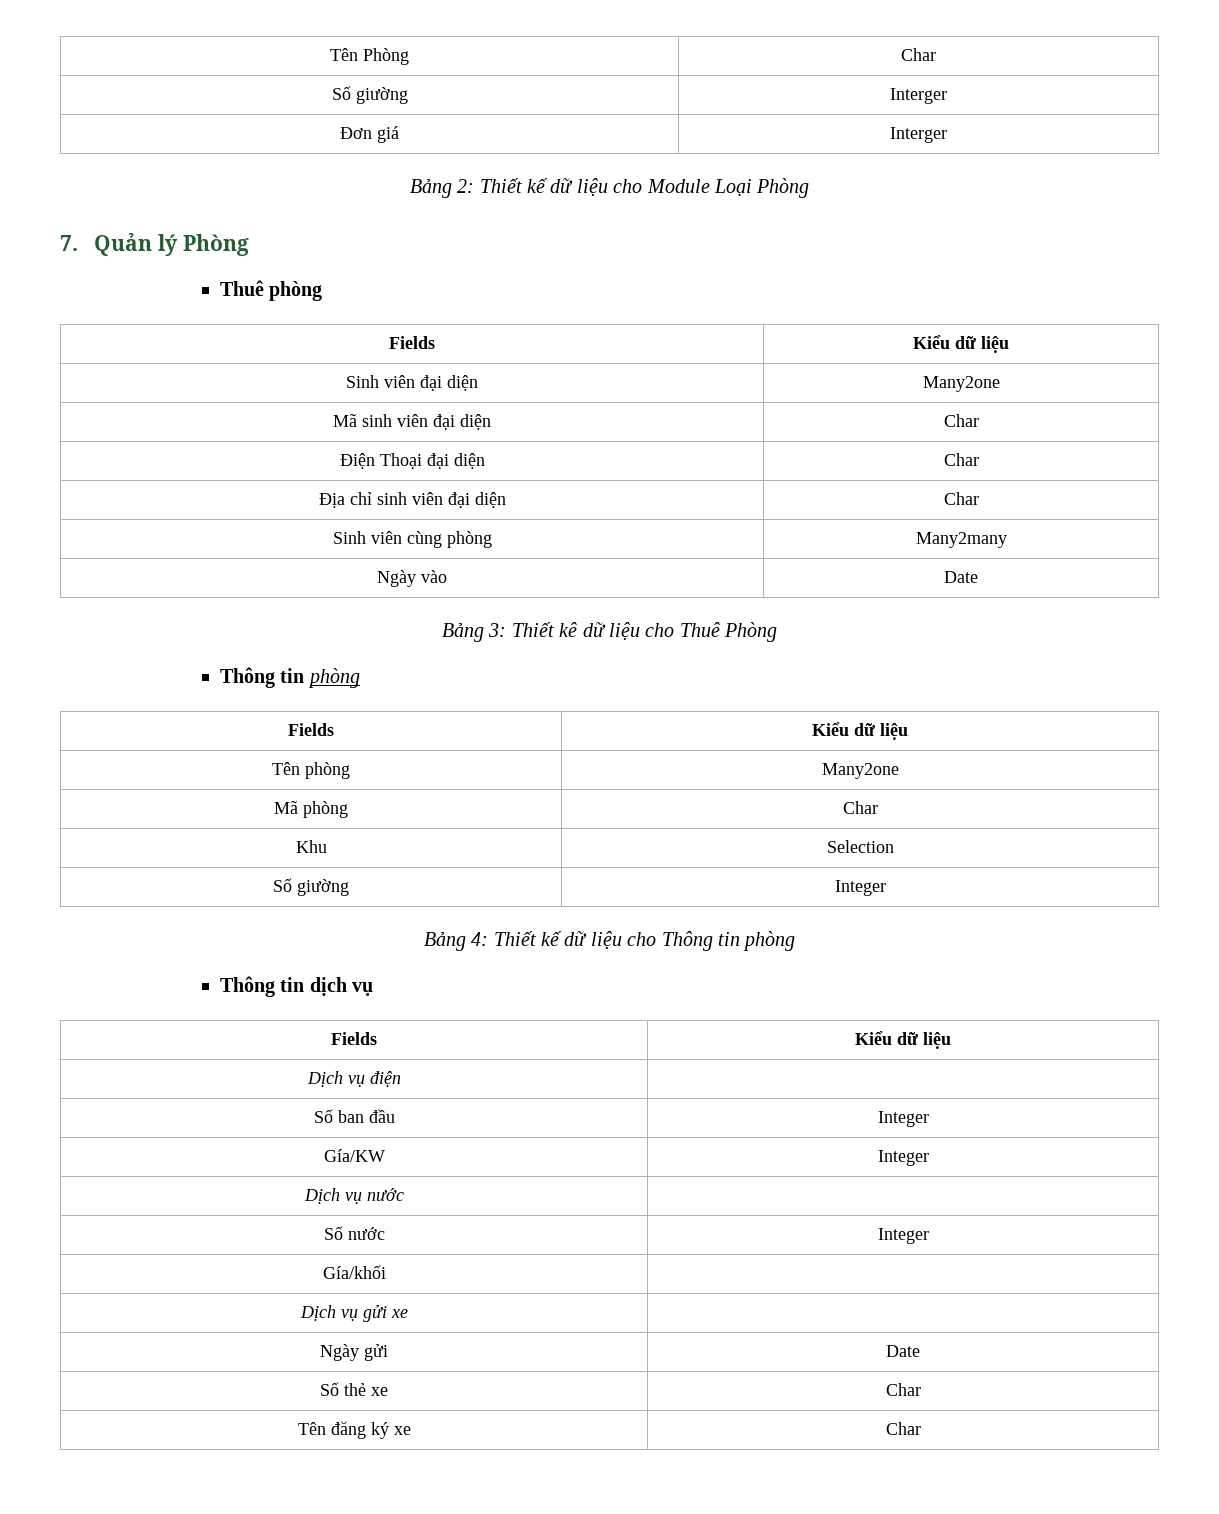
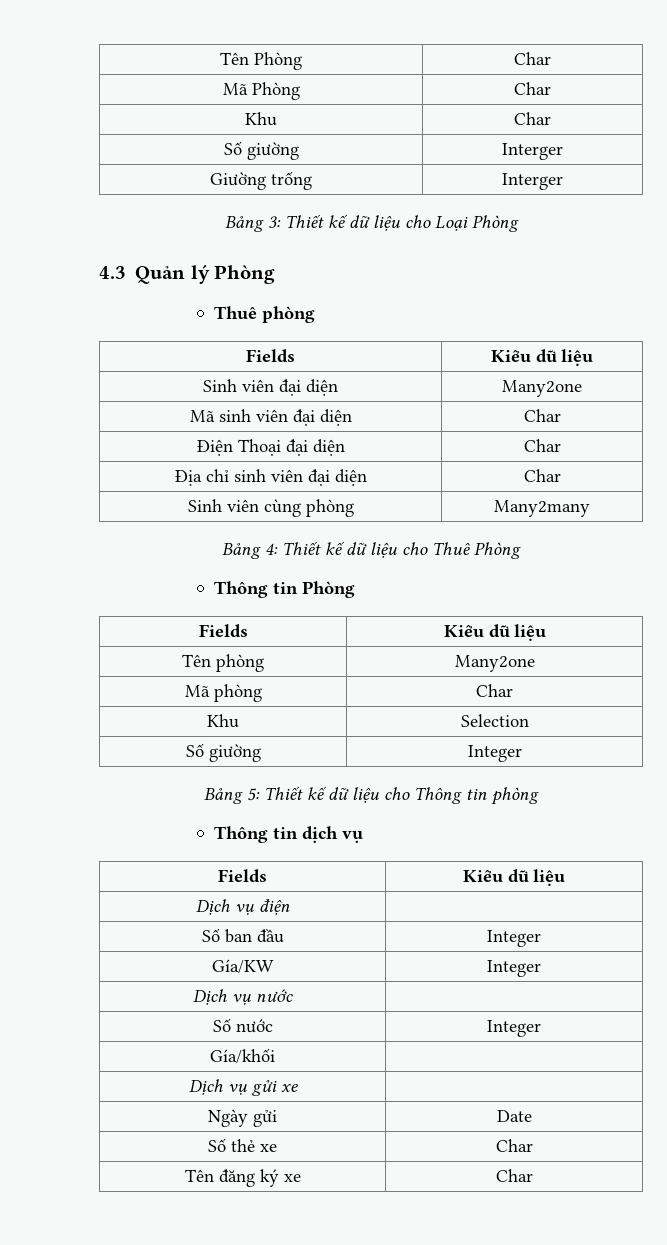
(936, 54) none -> [222,82,300,100] [514,82,551,95] [245,112,277,126] [514,112,551,125] // Mã Phòng | Char // Khu | Char
[340,126,399,143] Đơn giá -> [210,171,312,190] Giường trống
[457,178,710,196] 2: Thiết kế dữ liệu cho Module -> [267,214,431,231] 3: Thiết kế dữ liệu cho
[60,235,78,251] 7. -> [99,266,126,279] 4.3
[377,570,447,587] [944,571,978,583] [441,622,578,642] // Ngày vào | Date // Bảng 3: Thiết kê -> [222,541,344,559] // Bảng 4: Thiết kế
[307,668,360,688] phòng -> [301,581,355,598] Phòng
[471,932,489,946] 4: -> [247,788,260,801] 5:

